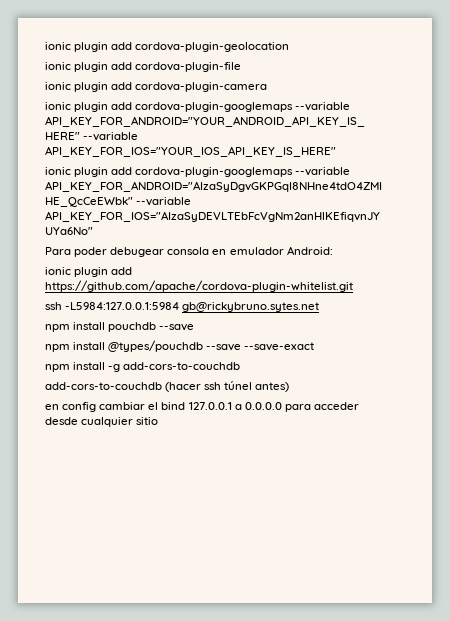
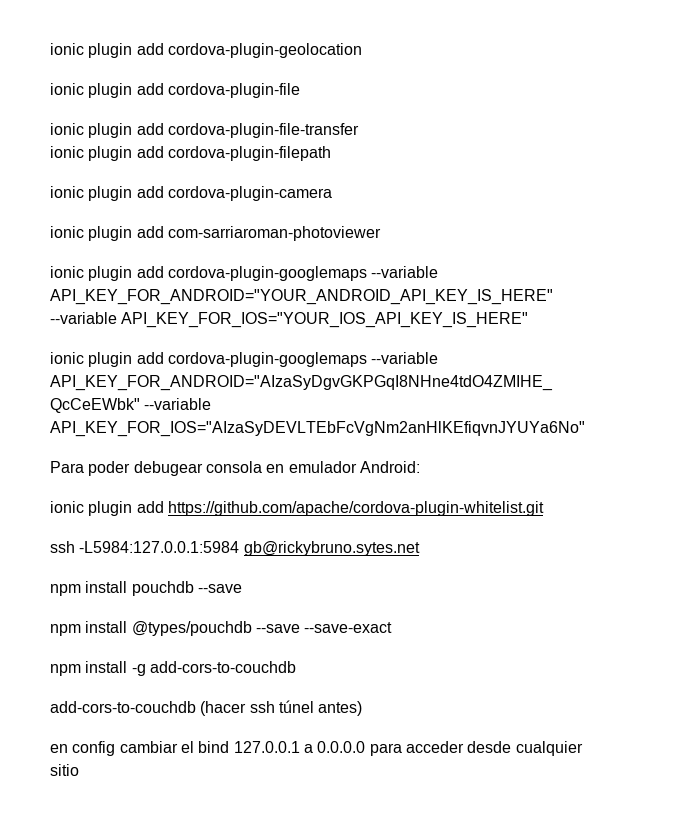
(242, 67) none -> [50,123,359,138] [50,146,331,161] // ionic plugin add cordova-plugin-file-transfer // ionic plugin add cordova-plugin-filepath
(268, 87) none -> [50,226,381,241] // ionic plugin add com-sarriaroman-photoviewer

